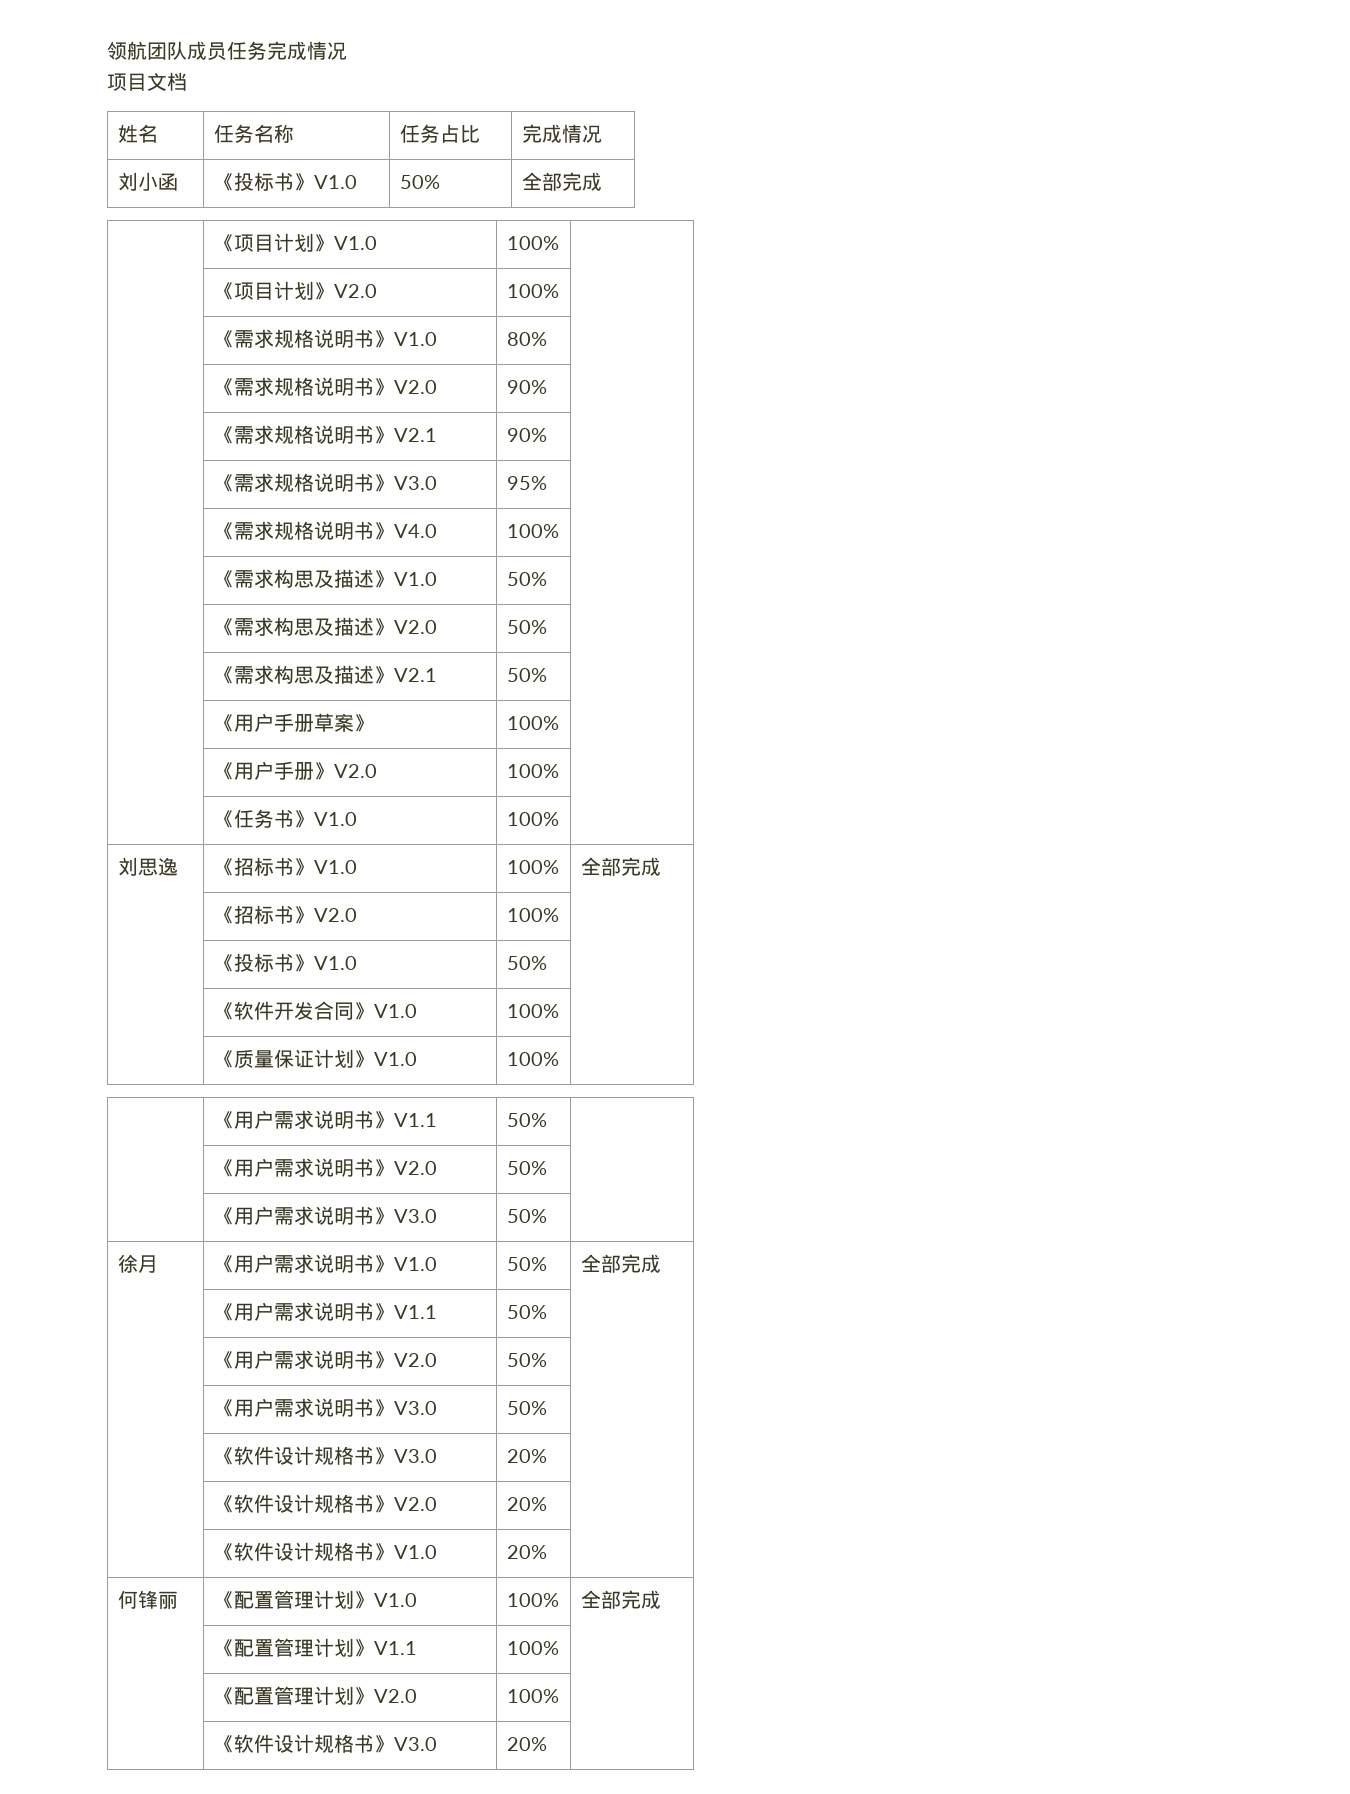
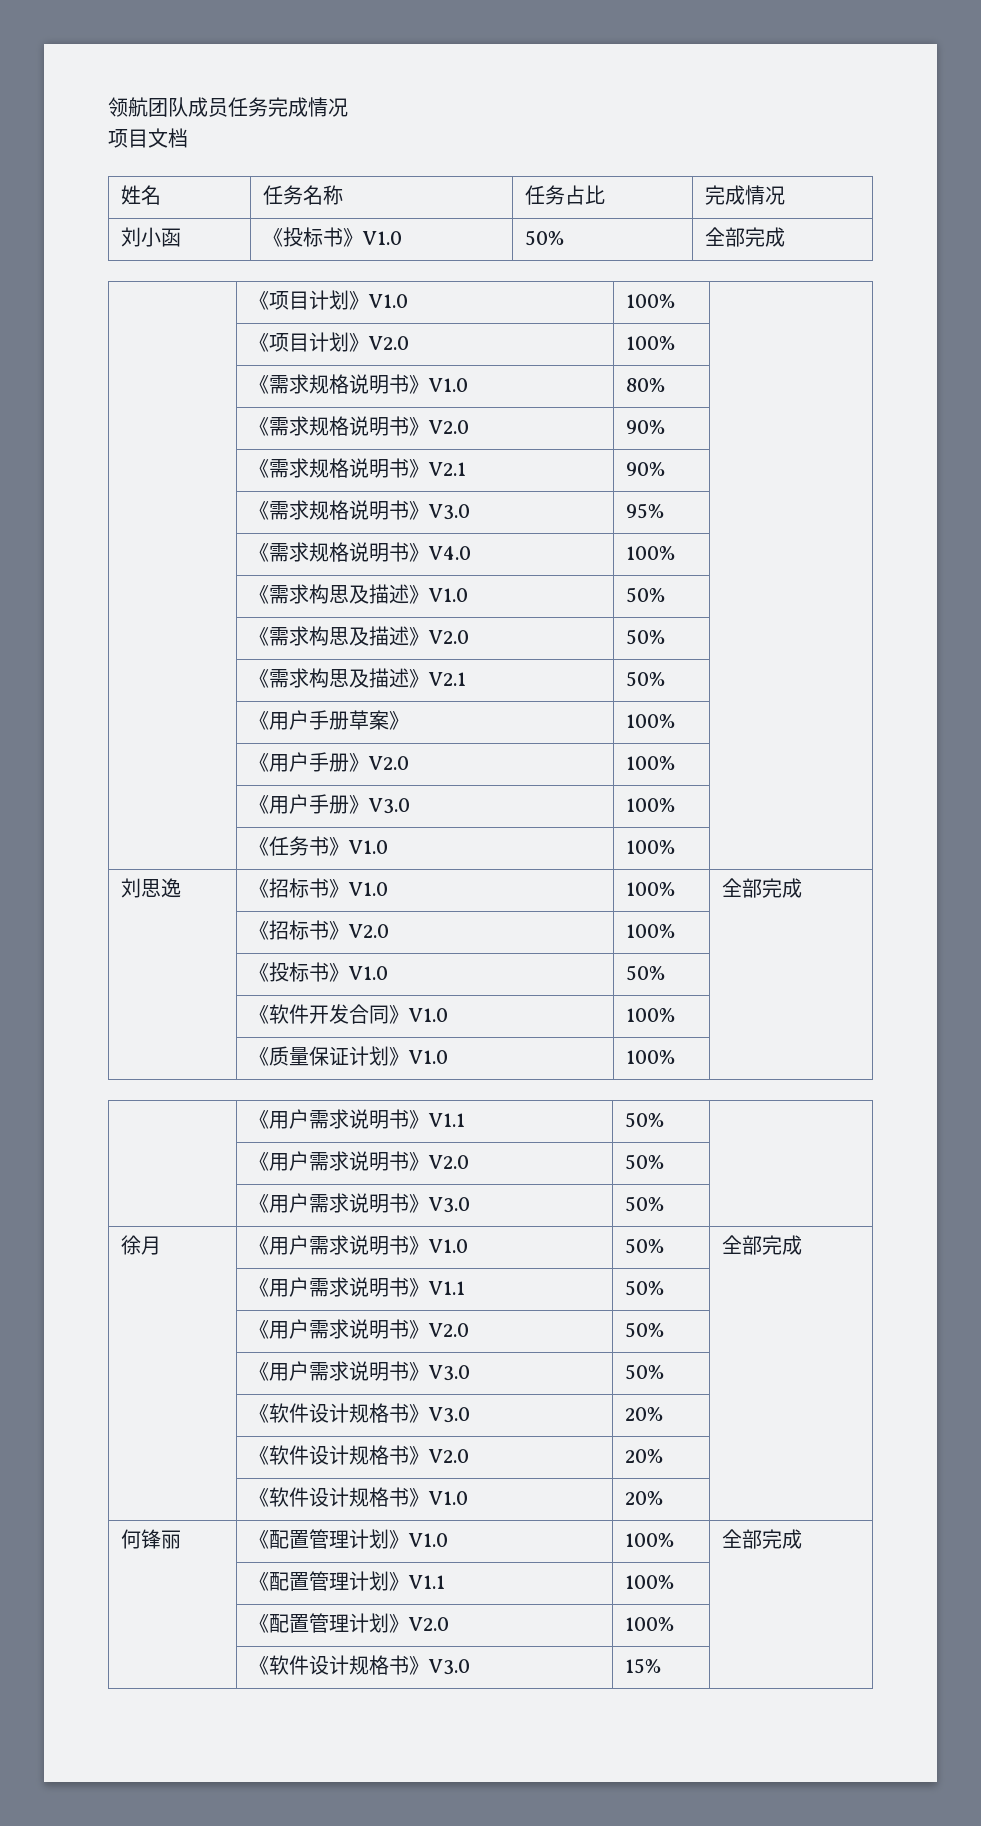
(559, 771) none -> [249,794,411,814] [626,798,676,812] // | 《用户手册》V3.0 | 100% |
[506,1737,547,1751] 20% -> [625,1658,662,1674] 15%

